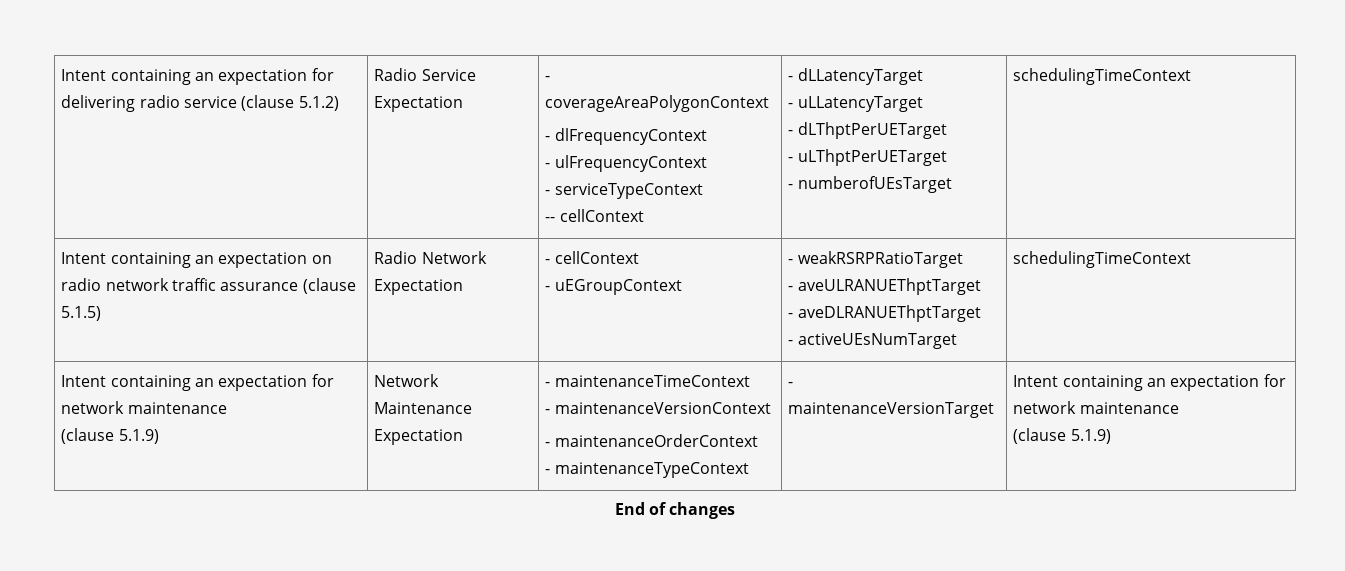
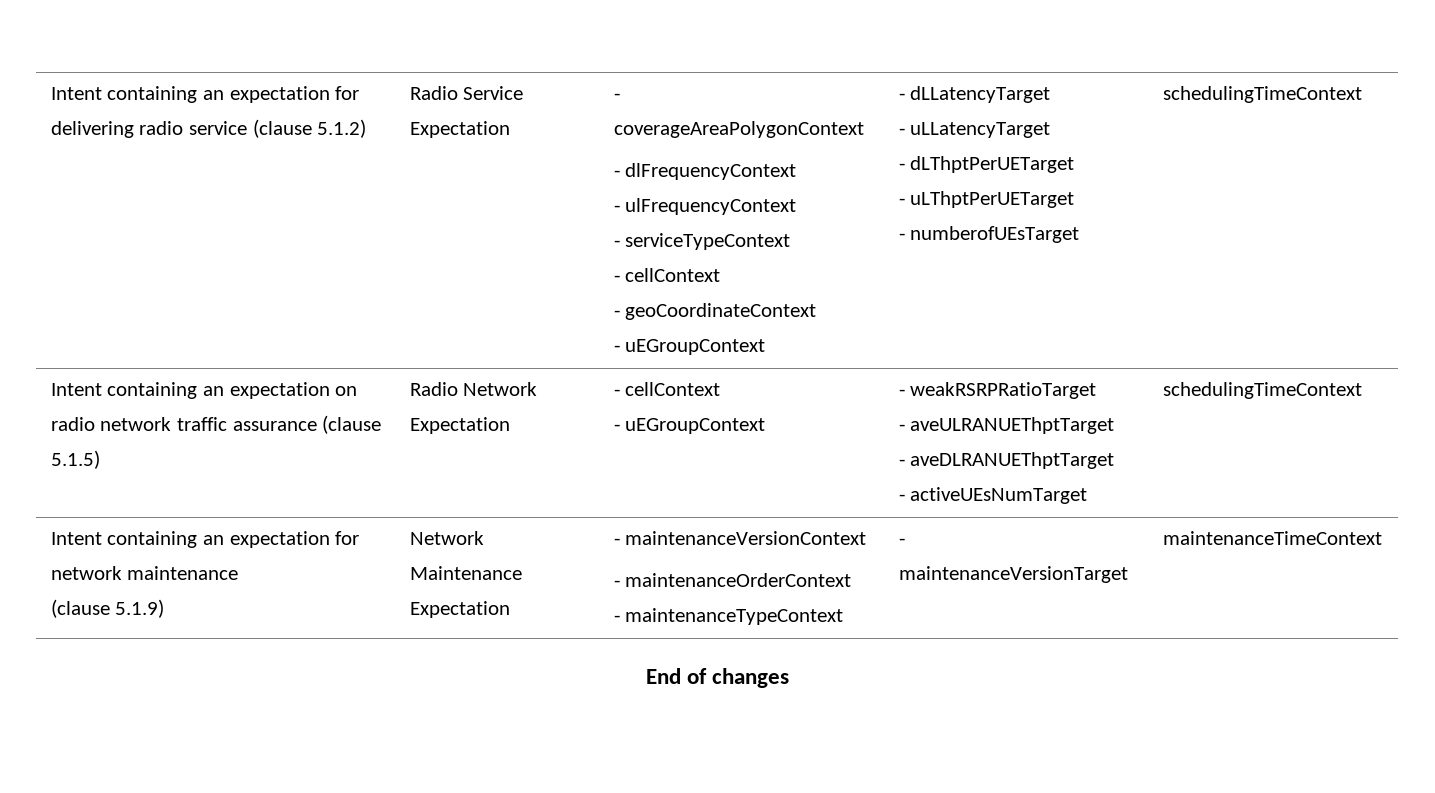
[545,209,644,222] -- cellContext -> [613,268,721,282] [613,303,817,320] [613,339,766,355] - cellContext // - geoCoordinateContext // - uEGroupContext
[554,375,750,387] [545,409,551,414] maintenanceTimeContext // - -> (620, 541) none
[1013,374,1286,391] [1013,401,1179,414] [1013,428,1111,444] Intent containing an expectation for network maintenance // (clause 5.1.9) -> [1162,531,1382,545] maintenanceTimeContext

